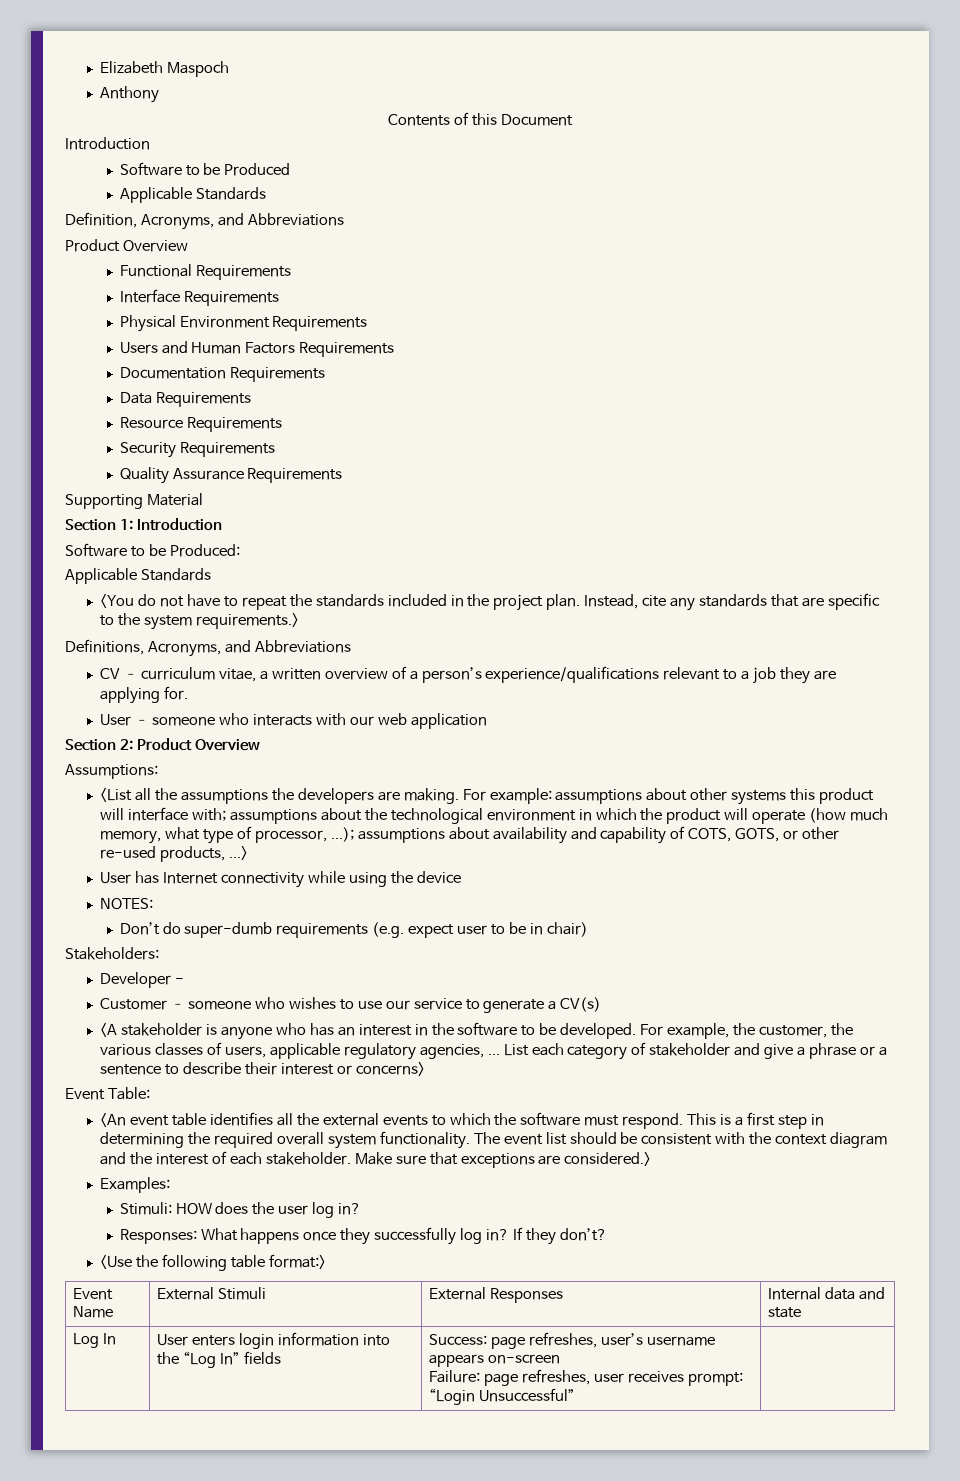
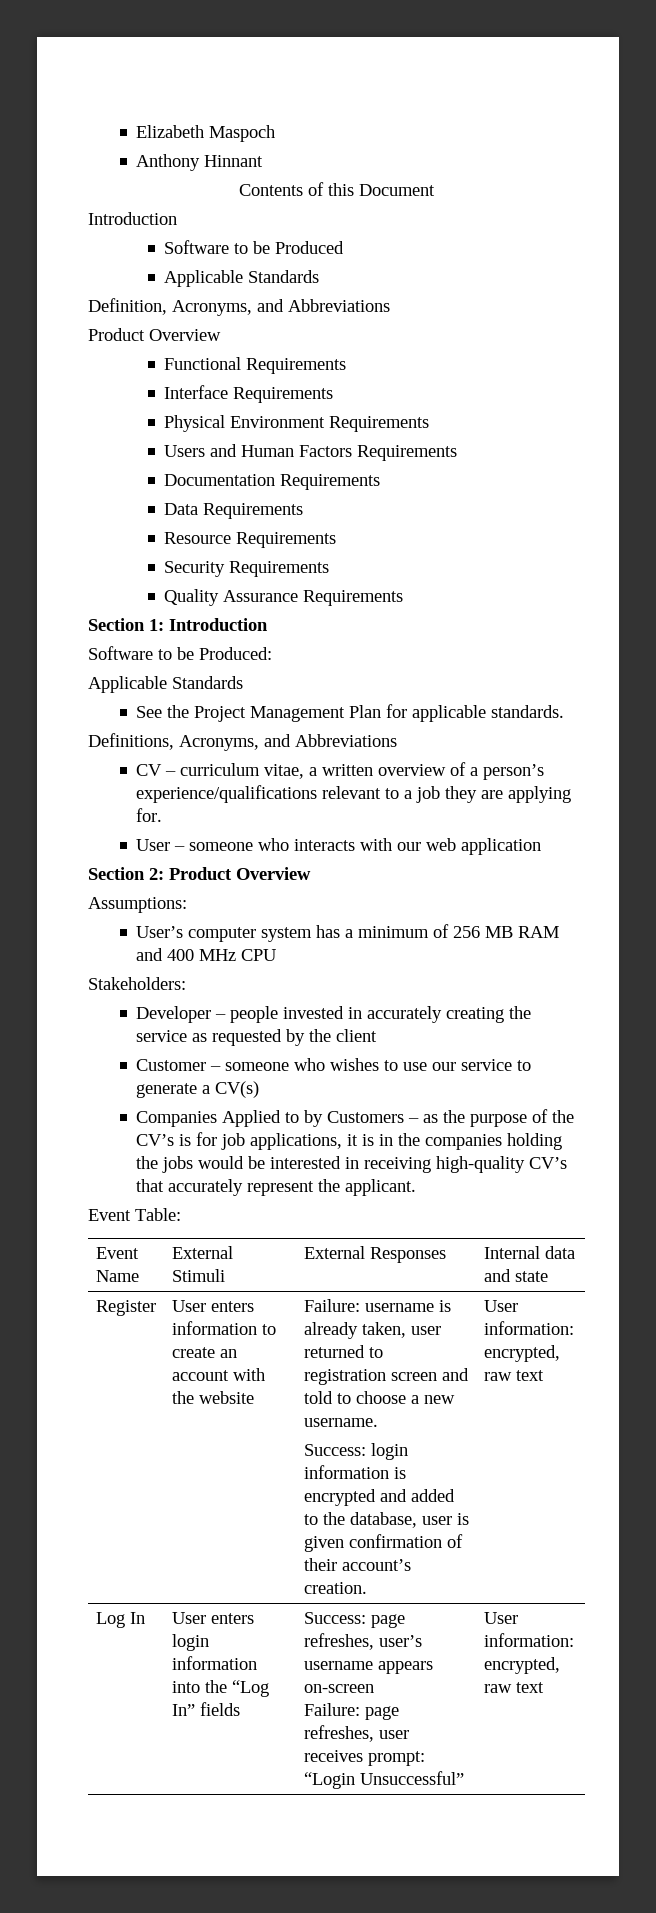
(160, 94) none -> [204,155,264,167] Hinnant
[65,493,203,509] // Supporting Material -> (404, 598) none
[100,593,880,611] [100,613,300,630] <You do not have to repeat the standards included in the project plan. Instead, cite any standards that are specific to the system requirements.> -> [136,704,565,722] See the Project Management Plan for applicable standards.
[100,788,875,805] [100,807,889,824] [100,826,840,844] [100,846,249,862] [100,871,461,888] [100,898,154,910] [119,922,588,938] [65,947,159,960] [100,972,185,988] <List all the assumptions the developers are making. For example: assumptions about other systems this product will interface with; assumptions about the technological environment in which the product will operate (how much memory, what type of processor, ...); assumptions about availability and capability of COTS, GOTS, or other re-used products, ...> // User has Internet connectivity while using the device // NOTES: // Don’t do super-dumb requirements (e.g. expect user to be in chair) // Stakeholders: // Developer - -> [136,924,560,942] [136,948,277,961] [88,977,186,990] [136,1006,532,1023] [136,1029,378,1046] User’s computer system has a minimum of 256 MB RAM and 400 MHz CPU // Stakeholders: // Developer – people invested in accurately creating the service as requested by the client
[100,1022,853,1040] [100,1042,887,1060] [100,1062,425,1076] [65,1087,150,1100] [100,1112,824,1129] [100,1131,888,1149] [100,1151,652,1168] [100,1177,171,1193] [119,1202,362,1218] [119,1227,607,1245] [100,1254,326,1271] <A stakeholder is anyone who has an interest in the software to be developed. For example, the customer, the various classes of users, applicable regulatory agencies, ... List each category of stakeholder and give a phrase or a sentence to describe their interest or concerns> // Event Table: // <An event table identifies all the external events to which the software must respond. This is a first step in determining the required overall system functionality. The event list should be consistent with the context diagram and the interest of each stakeholder. Make sure that exceptions are considered.> // Examples: // Stimuli: HOW does the user log in? // Responses: What happens once they successfully log in? If they don’t? // <Use the following table format:> -> [136,1109,575,1127] [136,1132,563,1150] [136,1156,568,1173] [136,1179,417,1196] [88,1208,181,1221] Companies Applied to by Customers – as the purpose of the CV’s is for job applications, it is in the companies holding the jobs would be interested in receiving high-quality CV’s that accurately represent the applicant. // Event Table:
(801, 1312) none -> [95,1300,156,1316] [171,1300,254,1312] [171,1321,276,1335] [171,1347,237,1358] [171,1368,265,1381] [171,1391,254,1404] [303,1299,451,1312] [303,1322,441,1339] [303,1345,383,1358] [303,1368,469,1385] [303,1391,455,1404] [303,1418,378,1427] [303,1443,408,1460] [303,1465,406,1479] [303,1489,455,1506] [303,1512,469,1528] [303,1534,463,1552] [303,1558,411,1571] [303,1582,367,1594] [483,1300,518,1312] [483,1321,574,1335] [483,1345,560,1362] [483,1370,544,1381] // Register | User enters information to create an account with the website | Failure: username is already taken, user returned to registration screen and told to choose a new username. // Success: login information is encrypted and added to the database, user is given confirmation of their account’s creation. | User information: encrypted, raw text
(575, 1395) none -> [483,1612,518,1624] [483,1633,574,1647] [483,1657,560,1674] [483,1682,544,1693] User information: encrypted, raw text

